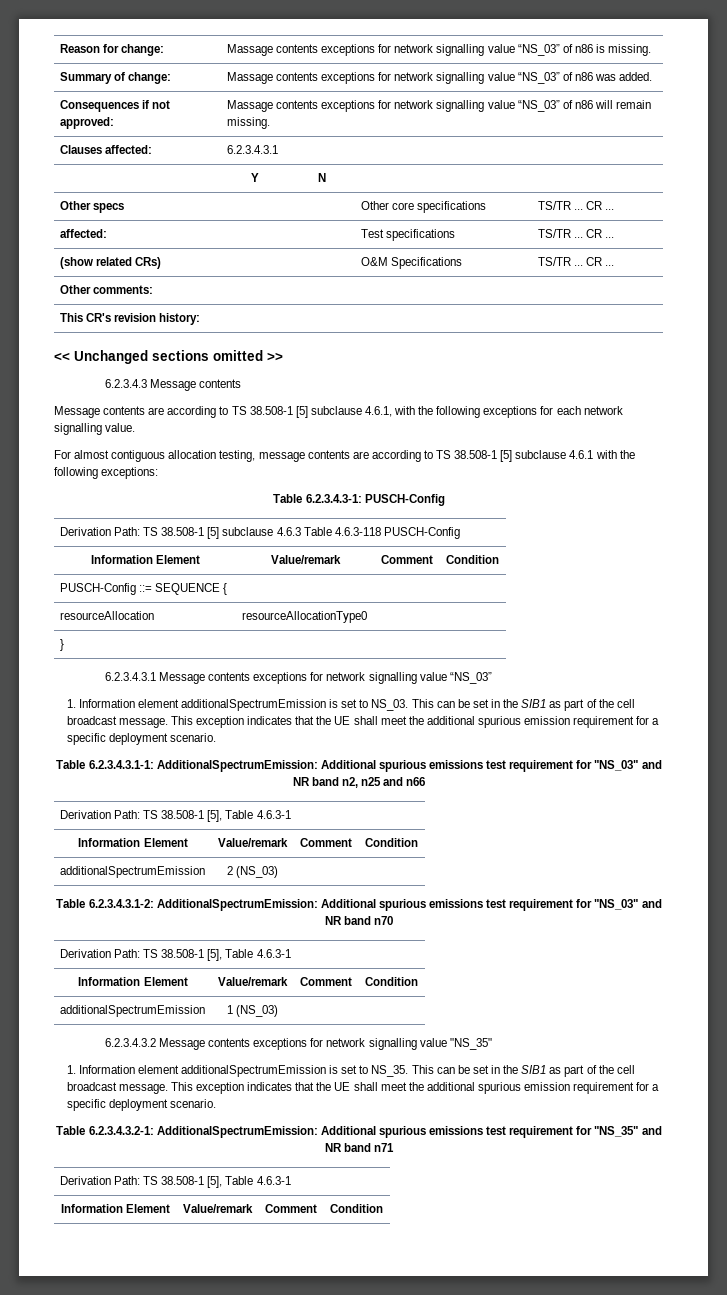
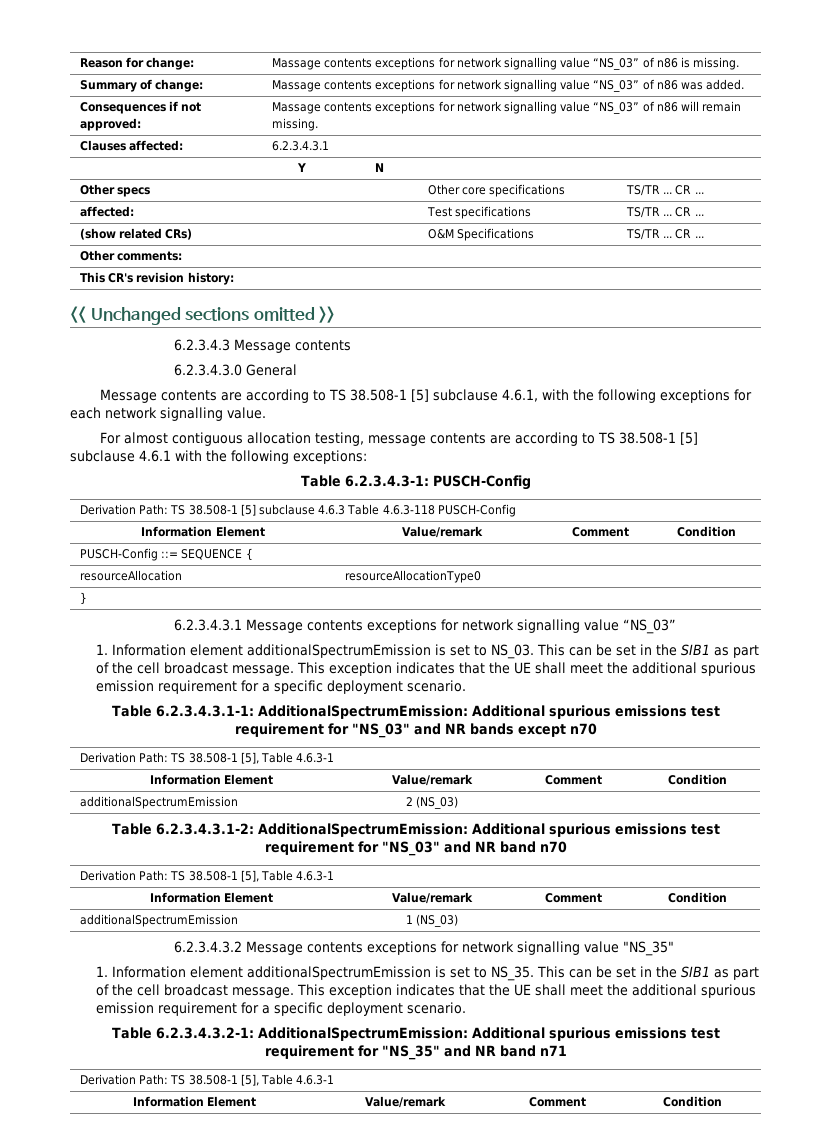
(242, 383) none -> [173,364,297,376] // 6.2.3.4.3.0 General
[311,777,426,788] band n2, n25 and n66 -> [469,723,597,737] bands except n70

